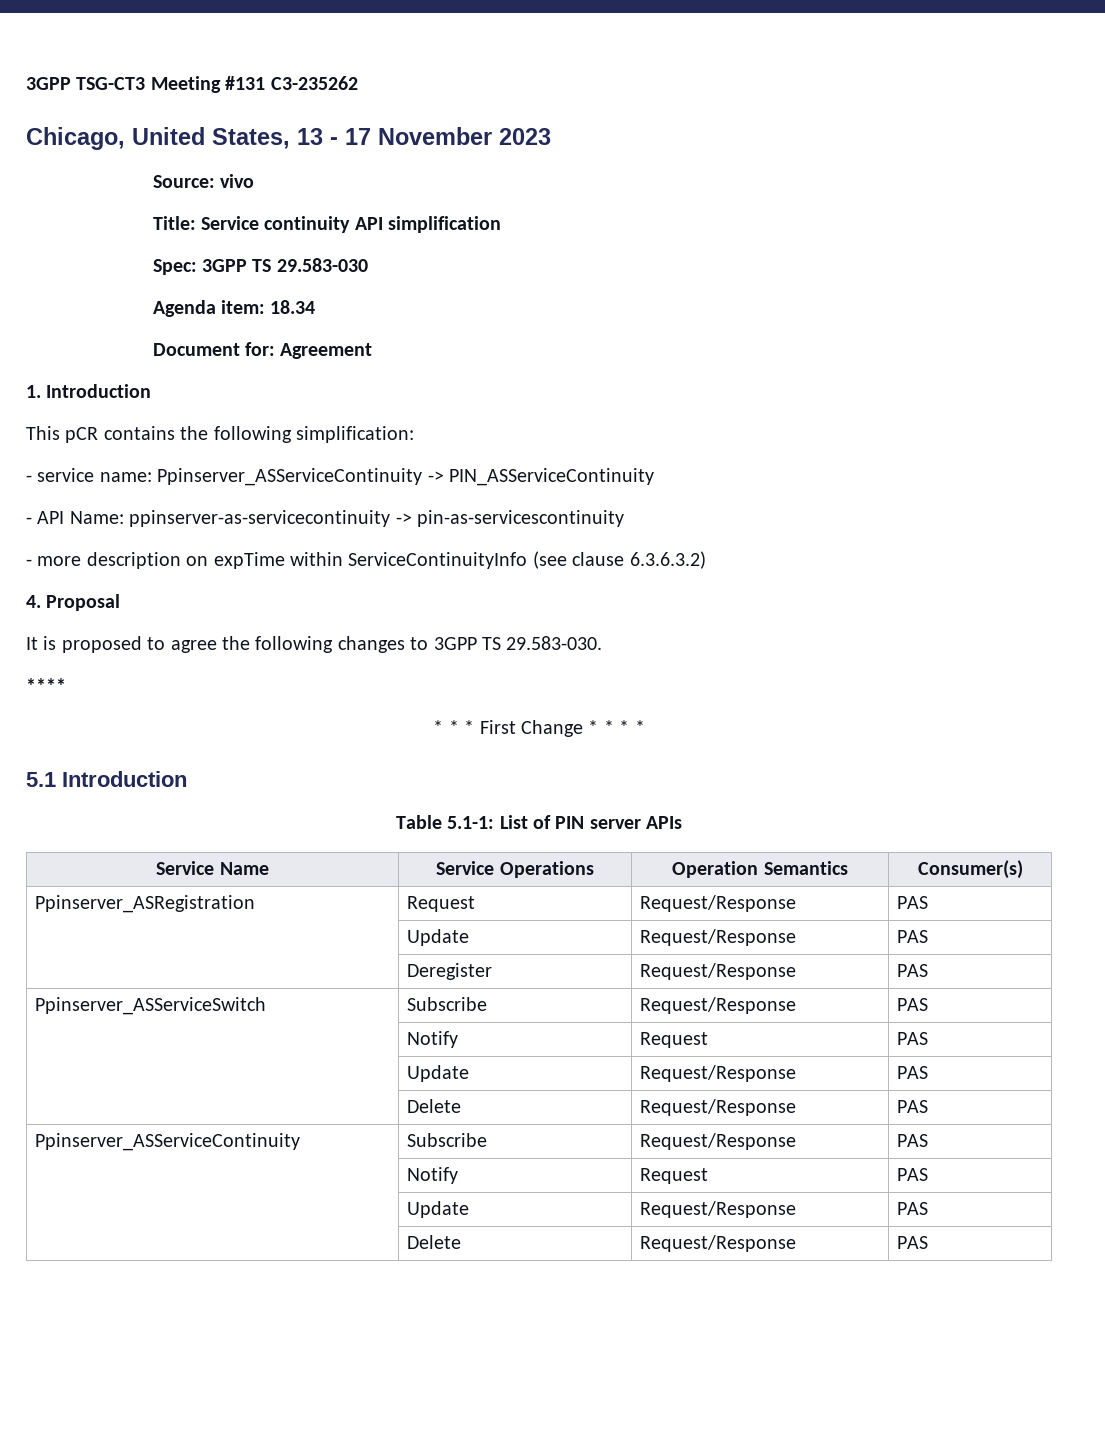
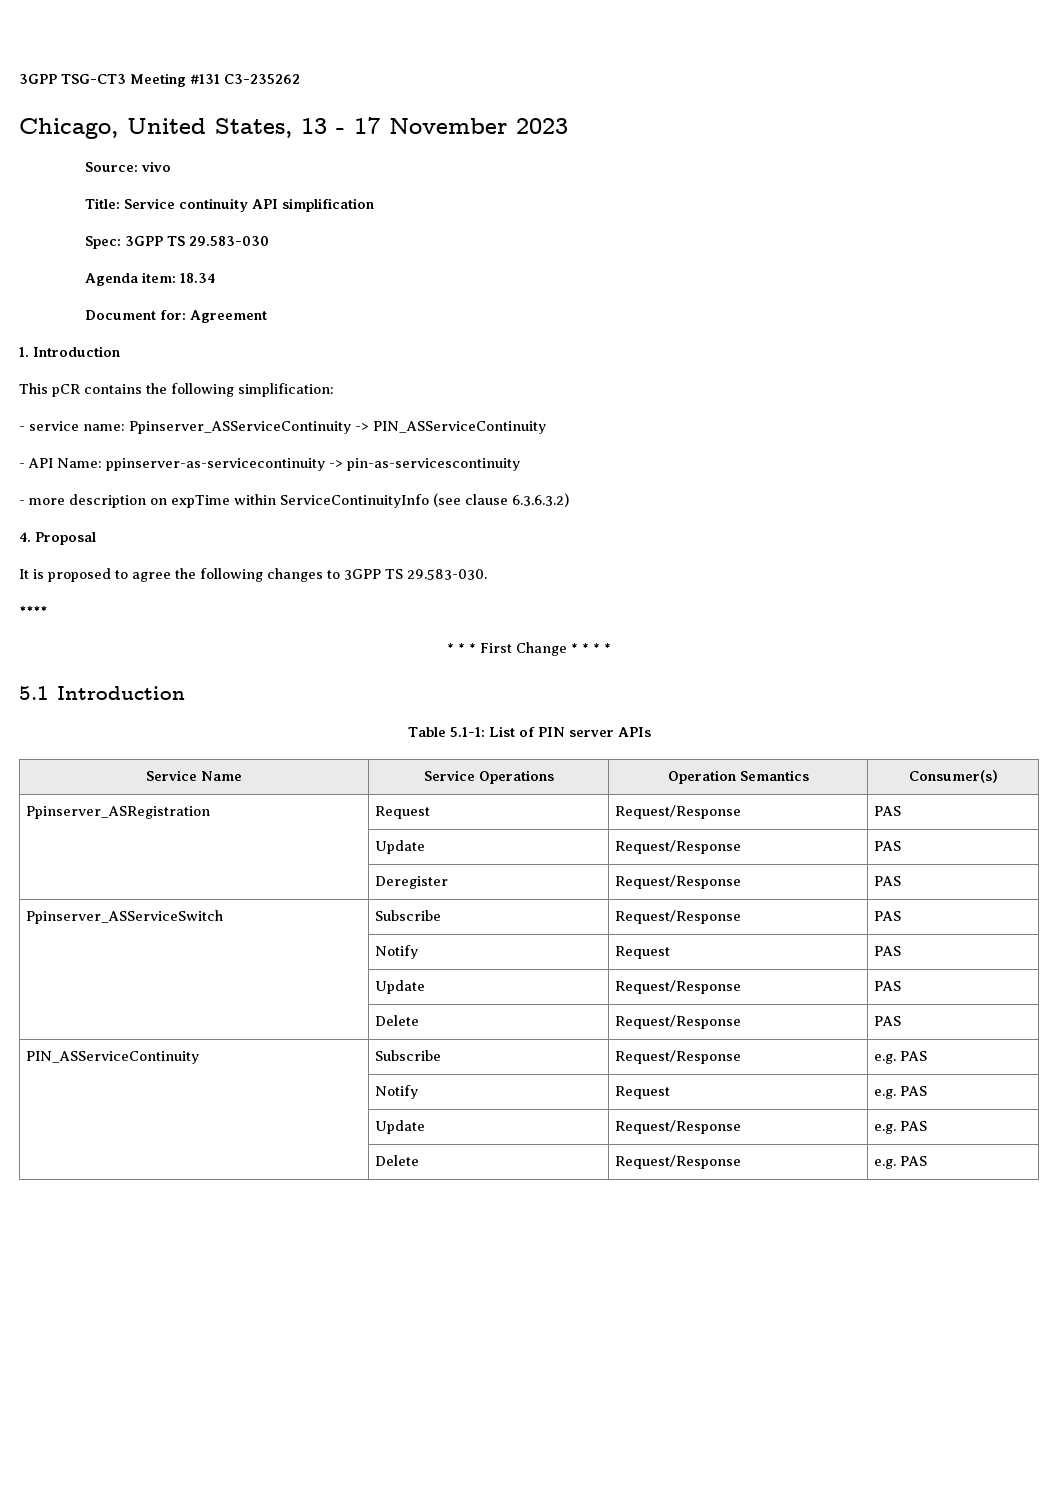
[35,1133,301,1151] [407,1133,488,1147] [640,1133,797,1150] [897,1134,929,1147] [407,1167,459,1184] [640,1168,709,1184] [897,1168,929,1181] [407,1201,470,1218] [640,1201,797,1218] [897,1202,929,1215] [407,1235,462,1249] [640,1235,797,1252] Ppinserver_ASServiceContinuity | Subscribe | Request/Response | PAS // | Notify | Request | PAS // | Update | Request/Response | PAS // | Delete | Request/Response | -> [25,1051,199,1064] [374,1050,441,1061] [614,1050,741,1064] [873,1051,927,1064] [374,1085,418,1099] [614,1086,670,1099] [873,1086,927,1099] [374,1120,425,1134] [614,1120,741,1134] [873,1121,927,1134] [374,1155,419,1166] [614,1155,741,1169] [873,1159,896,1169] PIN_ASServiceContinuity | Subscribe | Request/Response | e.g. PAS // | Notify | Request | e.g. PAS // | Update | Request/Response | e.g. PAS // | Delete | Request/Response | e.g.

